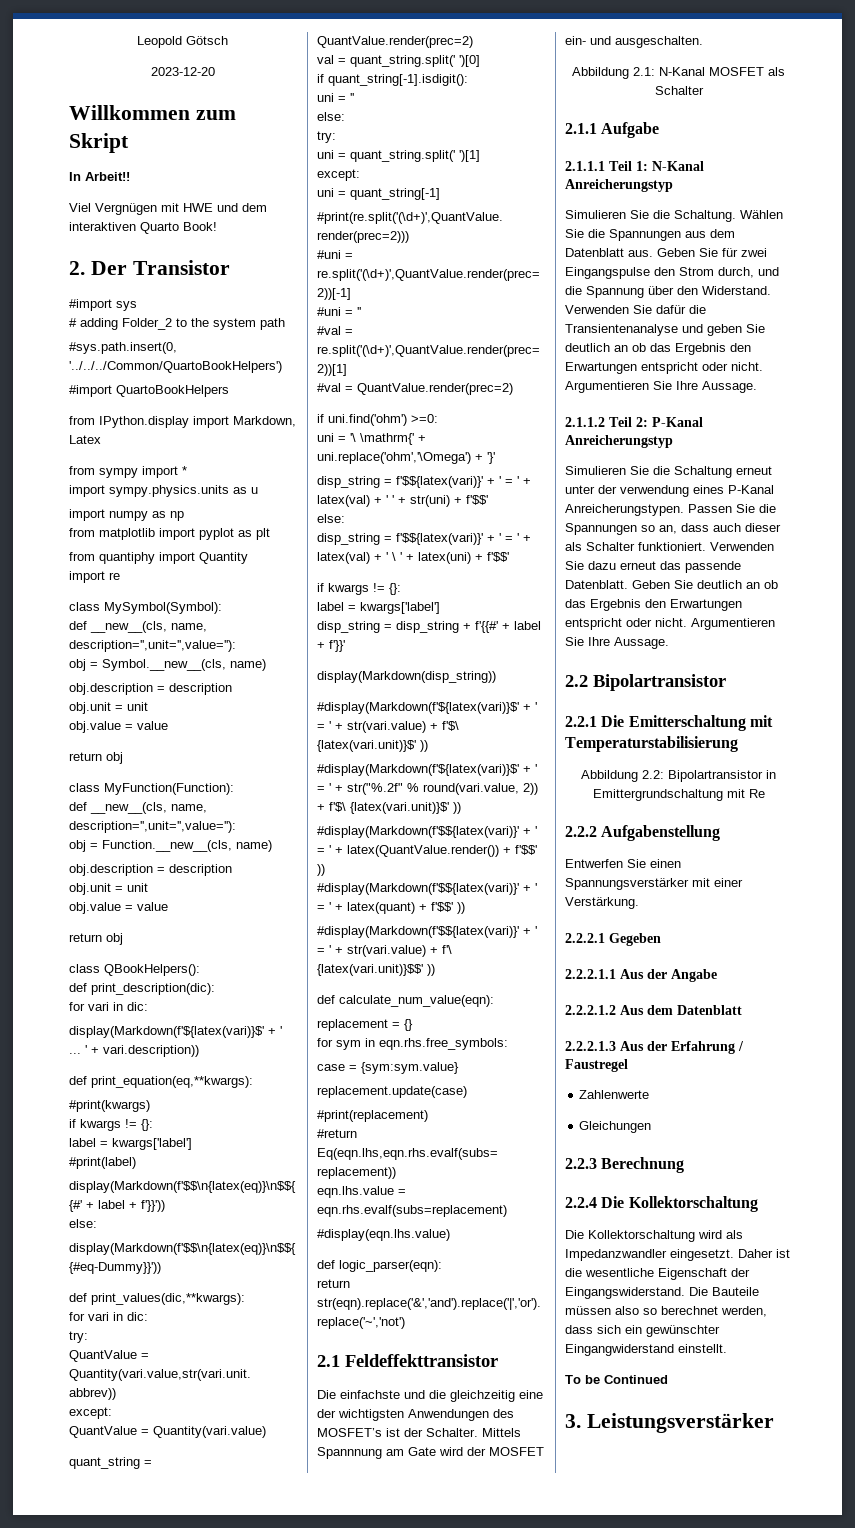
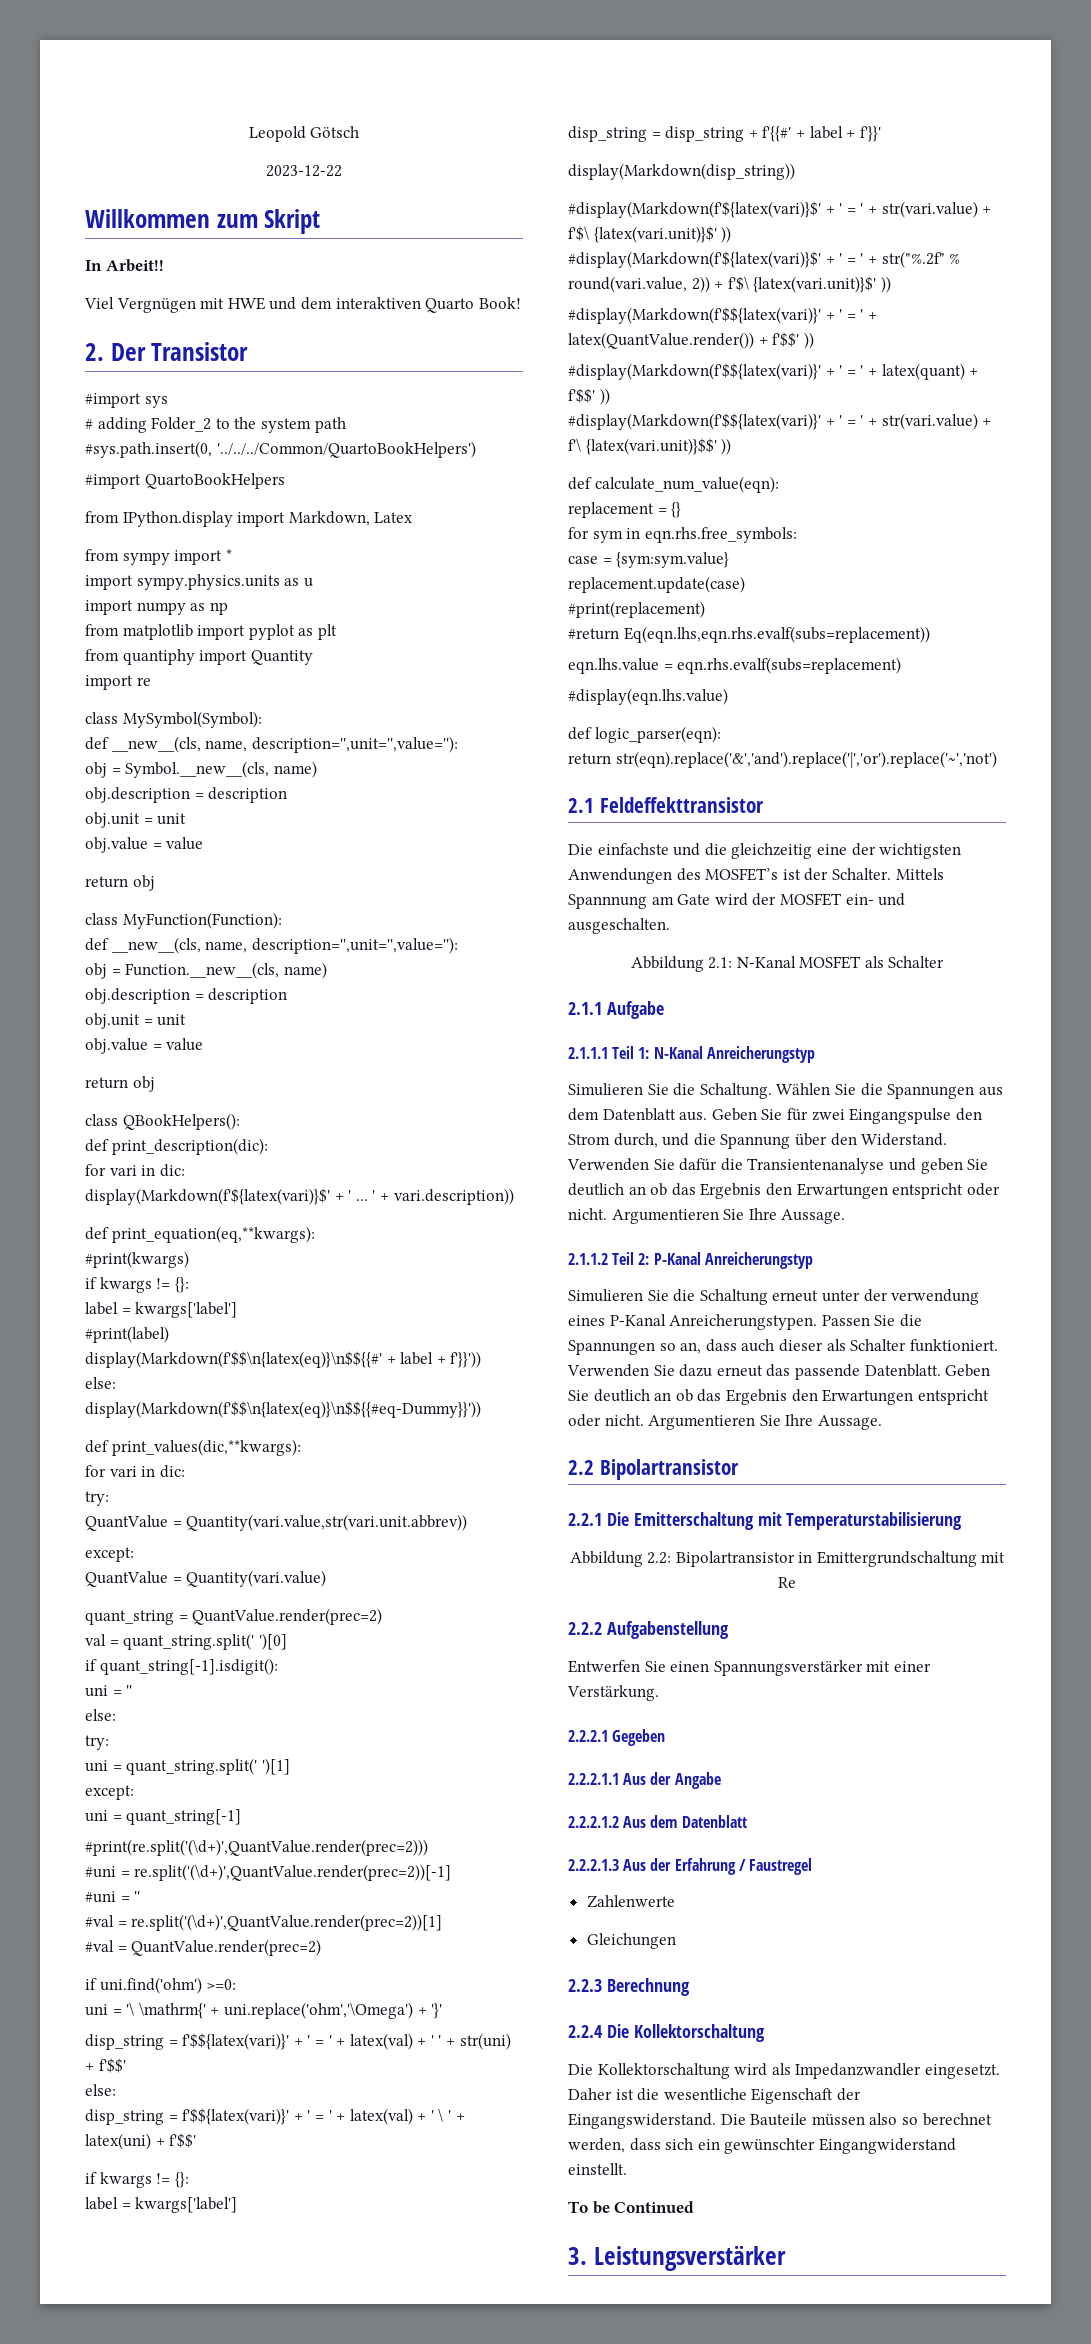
[150,67,215,76] 2023-12-20 -> [266,165,342,177] 2023-12-22

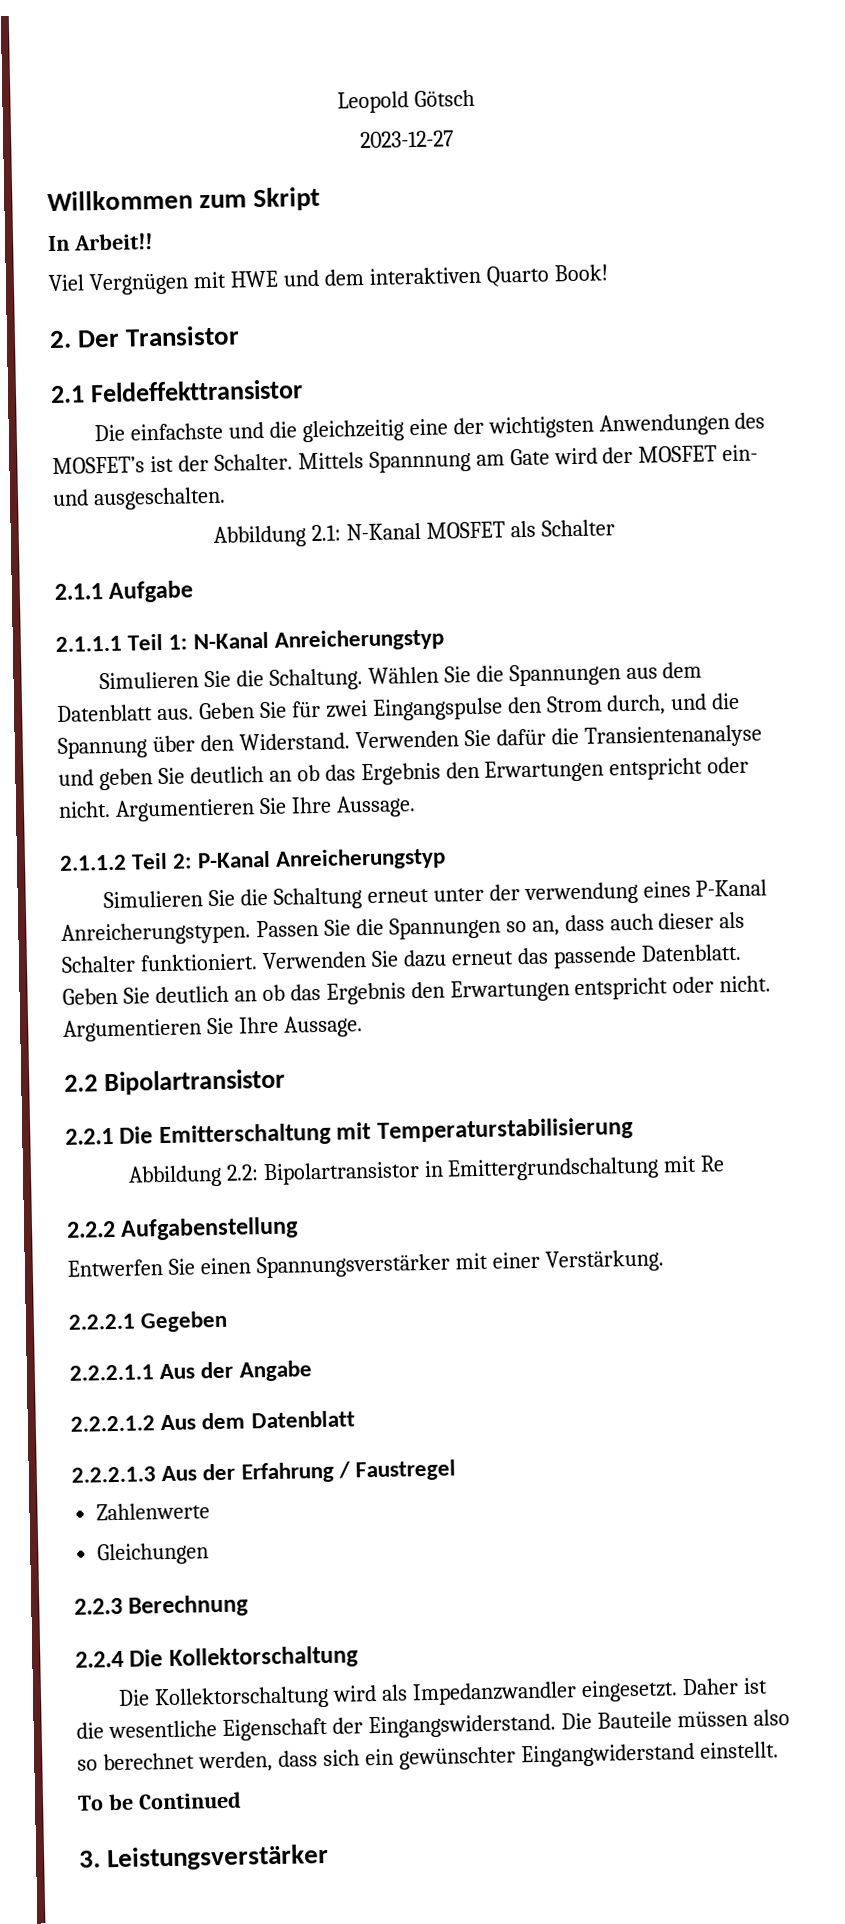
[266,165,342,177] 2023-12-22 -> [360,130,454,149] 2023-12-27
[85,393,168,408] [85,417,346,433] [85,441,476,458] [85,473,285,489] [85,511,414,527] [85,549,232,565] [85,574,313,590] [85,600,228,615] [85,624,337,640] [85,649,313,665] [85,675,151,690] [85,711,262,728] [85,736,458,753] [85,761,317,778] [85,787,288,803] [85,812,187,828] [85,837,204,853] [85,875,155,891] [85,912,282,929] [85,937,458,954] [85,962,327,979] [85,988,288,1004] [85,1013,187,1029] [85,1038,204,1054] [85,1076,155,1092] [85,1113,240,1130] [85,1138,268,1155] [85,1164,185,1177] [85,1188,514,1205] [85,1226,315,1243] [85,1251,189,1268] [85,1277,189,1293] [85,1302,238,1318] [85,1326,169,1343] [85,1351,482,1368] [85,1377,116,1389] [85,1401,481,1418] [85,1439,301,1456] [85,1465,185,1478] [85,1491,109,1506] [85,1514,468,1531] [85,1547,134,1562] [85,1570,327,1587] [85,1608,383,1625] [85,1633,287,1650] [85,1658,278,1675] [85,1685,133,1697] [85,1709,116,1721] [85,1735,109,1750] [85,1758,290,1775] [85,1785,134,1800] [85,1809,242,1825] [85,1839,428,1856] [85,1864,452,1881] [85,1891,141,1903] [85,1914,443,1931] [85,1939,322,1956] [85,1977,237,1994] [85,2002,443,2019] [85,2033,511,2050] [85,2058,126,2073] [85,2084,116,2096] [85,2108,465,2125] [85,2133,197,2150] [85,2172,189,2188] [85,2197,238,2213] [568,126,881,142] [568,163,795,180] [568,201,992,218] [568,226,732,243] [568,251,961,268] [568,276,891,293] [568,307,877,324] [568,332,814,349] [568,363,979,380] [568,388,610,405] [568,413,992,430] [568,438,732,455] [568,476,779,493] [568,502,682,518] [568,527,797,543] [568,552,730,568] [568,576,745,593] [568,601,705,618] [568,626,930,643] [568,657,902,674] [568,688,728,705] [568,726,721,743] [568,751,997,768] // #import sys // # adding Folder_2 to the system path // #sys.path.insert(0, '../../../Common/QuartoBookHelpers') // #import QuartoBookHelpers // from IPython.display import Markdown, Latex // from sympy import * // import sympy.physics.units as u // import numpy as np // from matplotlib import pyplot as plt // from quantiphy import Quantity // import re // class MySymbol(Symbol): // def __new__(cls, name, description='',unit='',value=''): // obj = Symbol.__new__(cls, name) // obj.description = description // obj.unit = unit // obj.value = value // return obj // class MyFunction(Function): // def __new__(cls, name, description='',unit='',value=''): // obj = Function.__new__(cls, name) // obj.description = description // obj.unit = unit // obj.value = value // return obj // class QBookHelpers(): // def print_description(dic): // for vari in dic: // display(Markdown(f'${latex(vari)}$' + ' ... ' + vari.description)) // def print_equation(eq,**kwargs): // #print(kwargs) // if kwargs != {}: // label = kwargs['label'] // #print(label) // display(Markdown(f'$$\n{latex(eq)}\n$${{#' + label + f'}}')) // else: // display(Markdown(f'$$\n{latex(eq)}\n$${{#eq-Dummy}}')) // def print_values(dic,**kwargs): // for vari in dic: // try: // QuantValue = Quantity(vari.value,str(vari.unit.abbrev)) // except: // QuantValue = Quantity(vari.value) // quant_string = QuantValue.render(prec=2) // val = quant_string.split(' ')[0] // if quant_string[-1].isdigit(): // uni = '' // else: // try: // uni = quant_string.split(' ')[1] // except: // uni = quant_string[-1] // #print(re.split('(\d+)',QuantValue.render(prec=2))) // #uni = re.split('(\d+)',QuantValue.render(prec=2))[-1] // #uni = '' // #val = re.split('(\d+)',QuantValue.render(prec=2))[1] // #val = QuantValue.render(prec=2) // if uni.find('ohm') >=0: // uni = '\ \mathrm{' + uni.replace('ohm','\Omega') + '}' // disp_string = f'$${latex(vari)}' + ' = ' + latex(val) + ' ' + str(uni) + f'$$' // else: // disp_string = f'$${latex(vari)}' + ' = ' + latex(val) + ' \ ' + latex(uni) + f'$$' // if kwargs != {}: // label = kwargs['label'] // disp_string = disp_string + f'{{#' + label + f'}}' // display(Markdown(disp_string)) // #display(Markdown(f'${latex(vari)}$' + ' = ' + str(vari.value) + f'$\ {latex(vari.unit)}$' )) // #display(Markdown(f'${latex(vari)}$' + ' = ' + str("%.2f" % round(vari.value, 2)) + f'$\ {latex(vari.unit)}$' )) // #display(Markdown(f'$${latex(vari)}' + ' = ' + latex(QuantValue.render()) + f'$$' )) // #display(Markdown(f'$${latex(vari)}' + ' = ' + latex(quant) + f'$$' )) // #display(Markdown(f'$${latex(vari)}' + ' = ' + str(vari.value) + f'\ {latex(vari.unit)}$$' )) // def calculate_num_value(eqn): // replacement = {} // for sym in eqn.rhs.free_symbols: // case = {sym:sym.value} // replacement.update(case) // #print(replacement) // #return Eq(eqn.lhs,eqn.rhs.evalf(subs=replacement)) // eqn.lhs.value = eqn.rhs.evalf(subs=replacement) // #display(eqn.lhs.value) // def logic_parser(eqn): // return str(eqn).replace('&','and').replace('|','or').replace('~','not') -> (241, 336) none

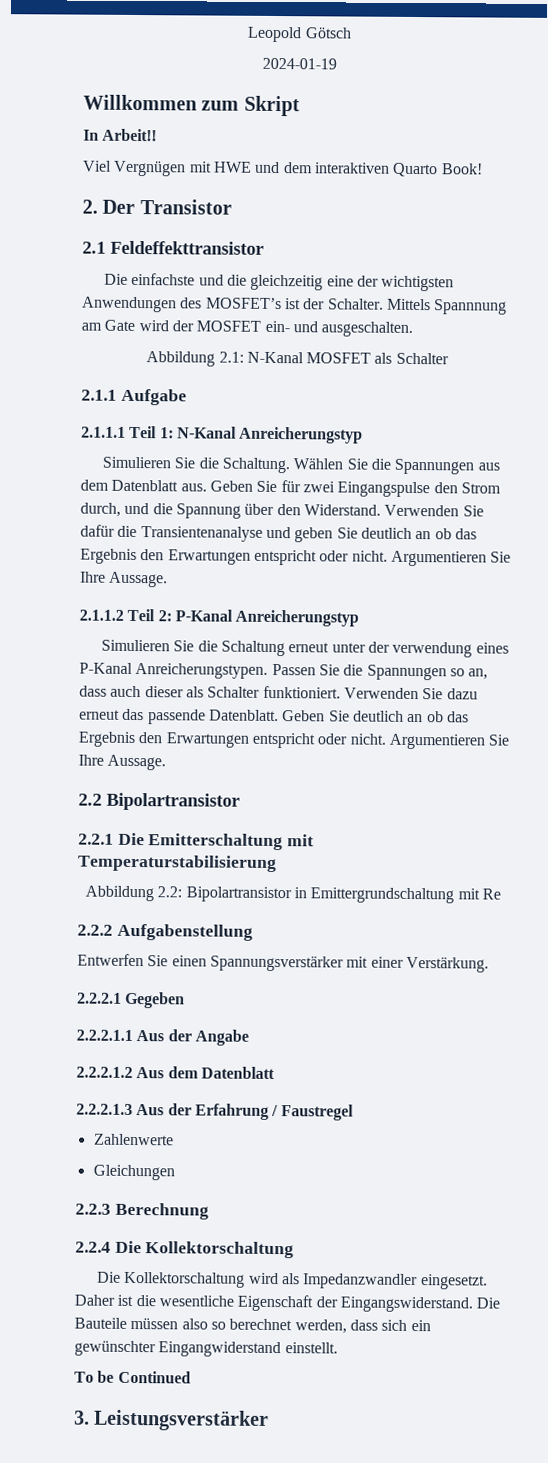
[360,130,454,149] 2023-12-27 -> [261,57,337,70] 2024-01-19

